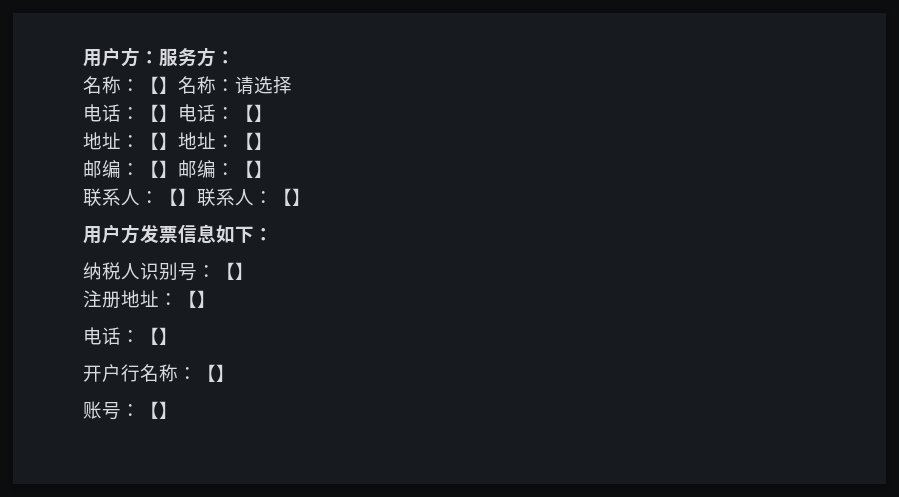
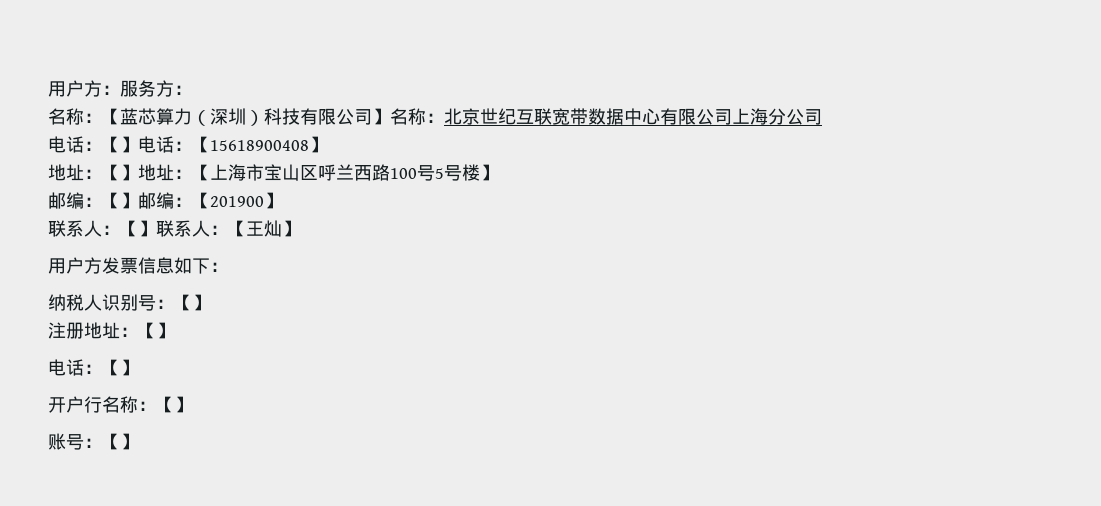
[159,76,292,95] 】名称：请选择 -> [120,108,822,126] 蓝芯算力（深圳）科技有限公司】名称：北京世纪互联宽带数据中心有限公司上海分公司
(254, 113) none -> [210,140,309,151] 15618900408
(254, 141) none -> [210,164,480,181] 上海市宝山区呼兰西路100号5号楼
(254, 169) none -> [210,196,264,207] 201900
(292, 197) none -> [246,220,282,237] 王灿

